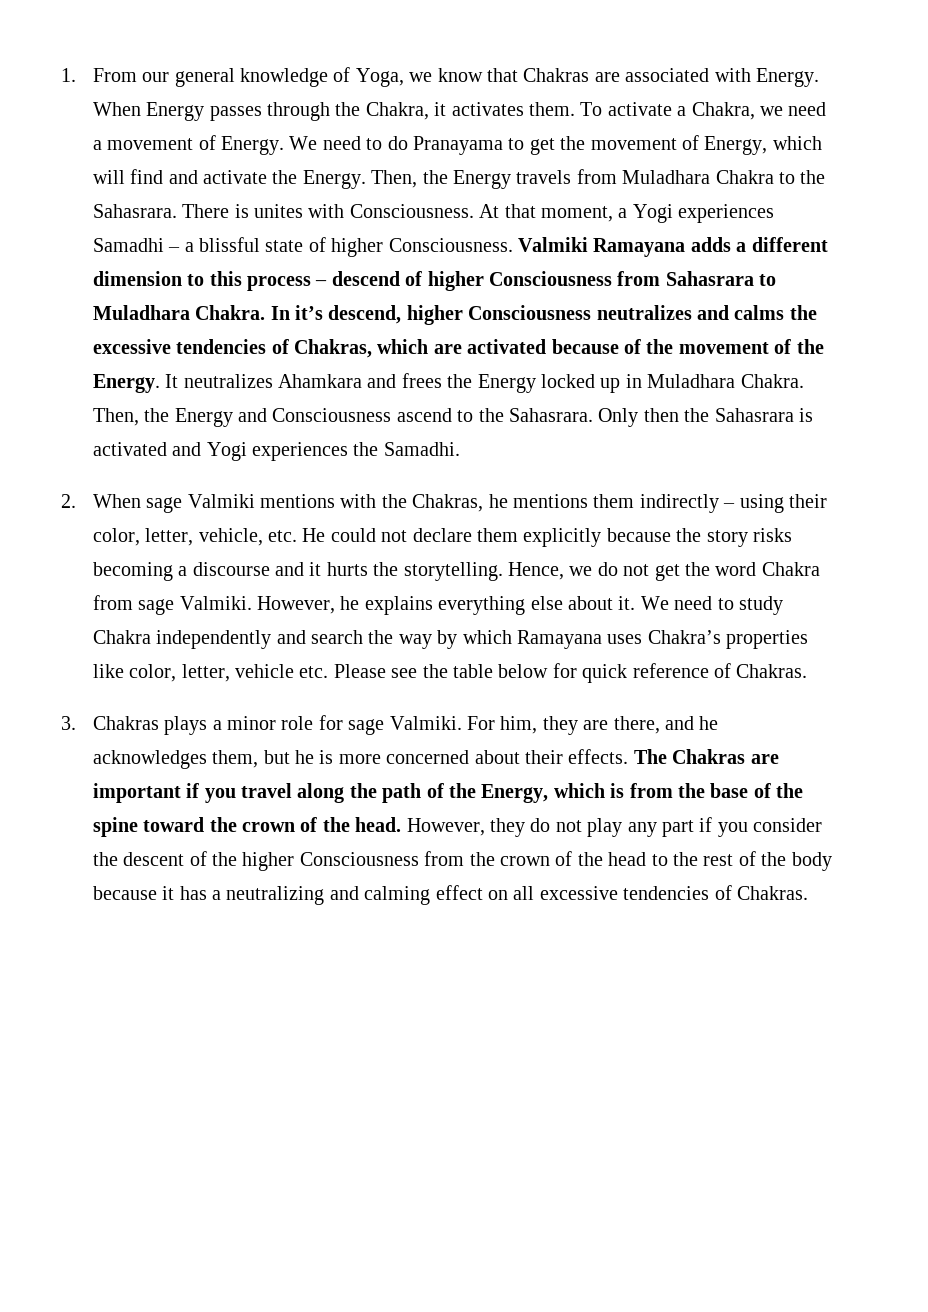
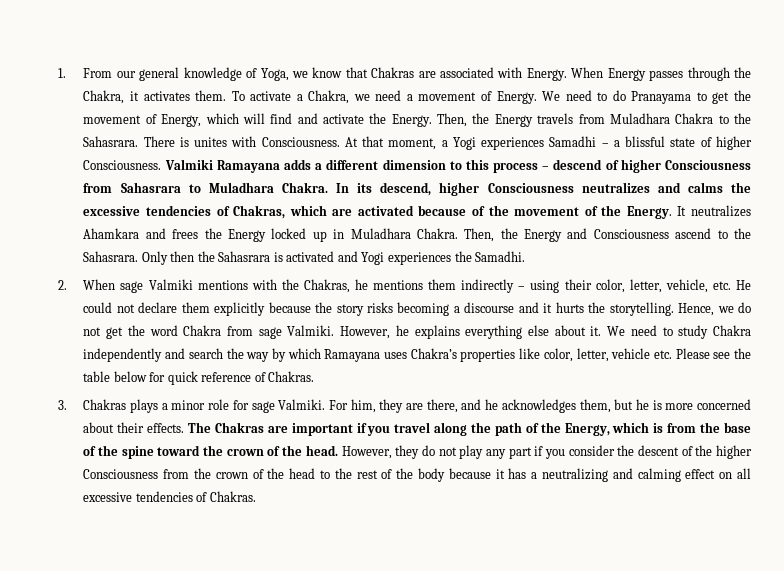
[294,305,323,320] it’s -> [357,183,373,193] its

